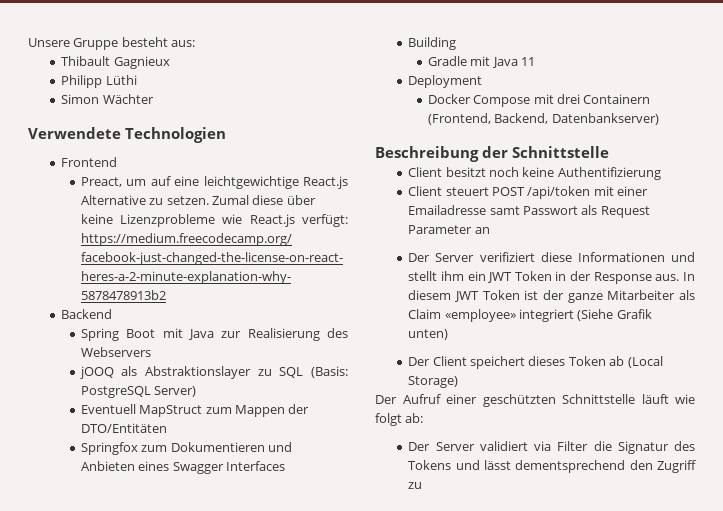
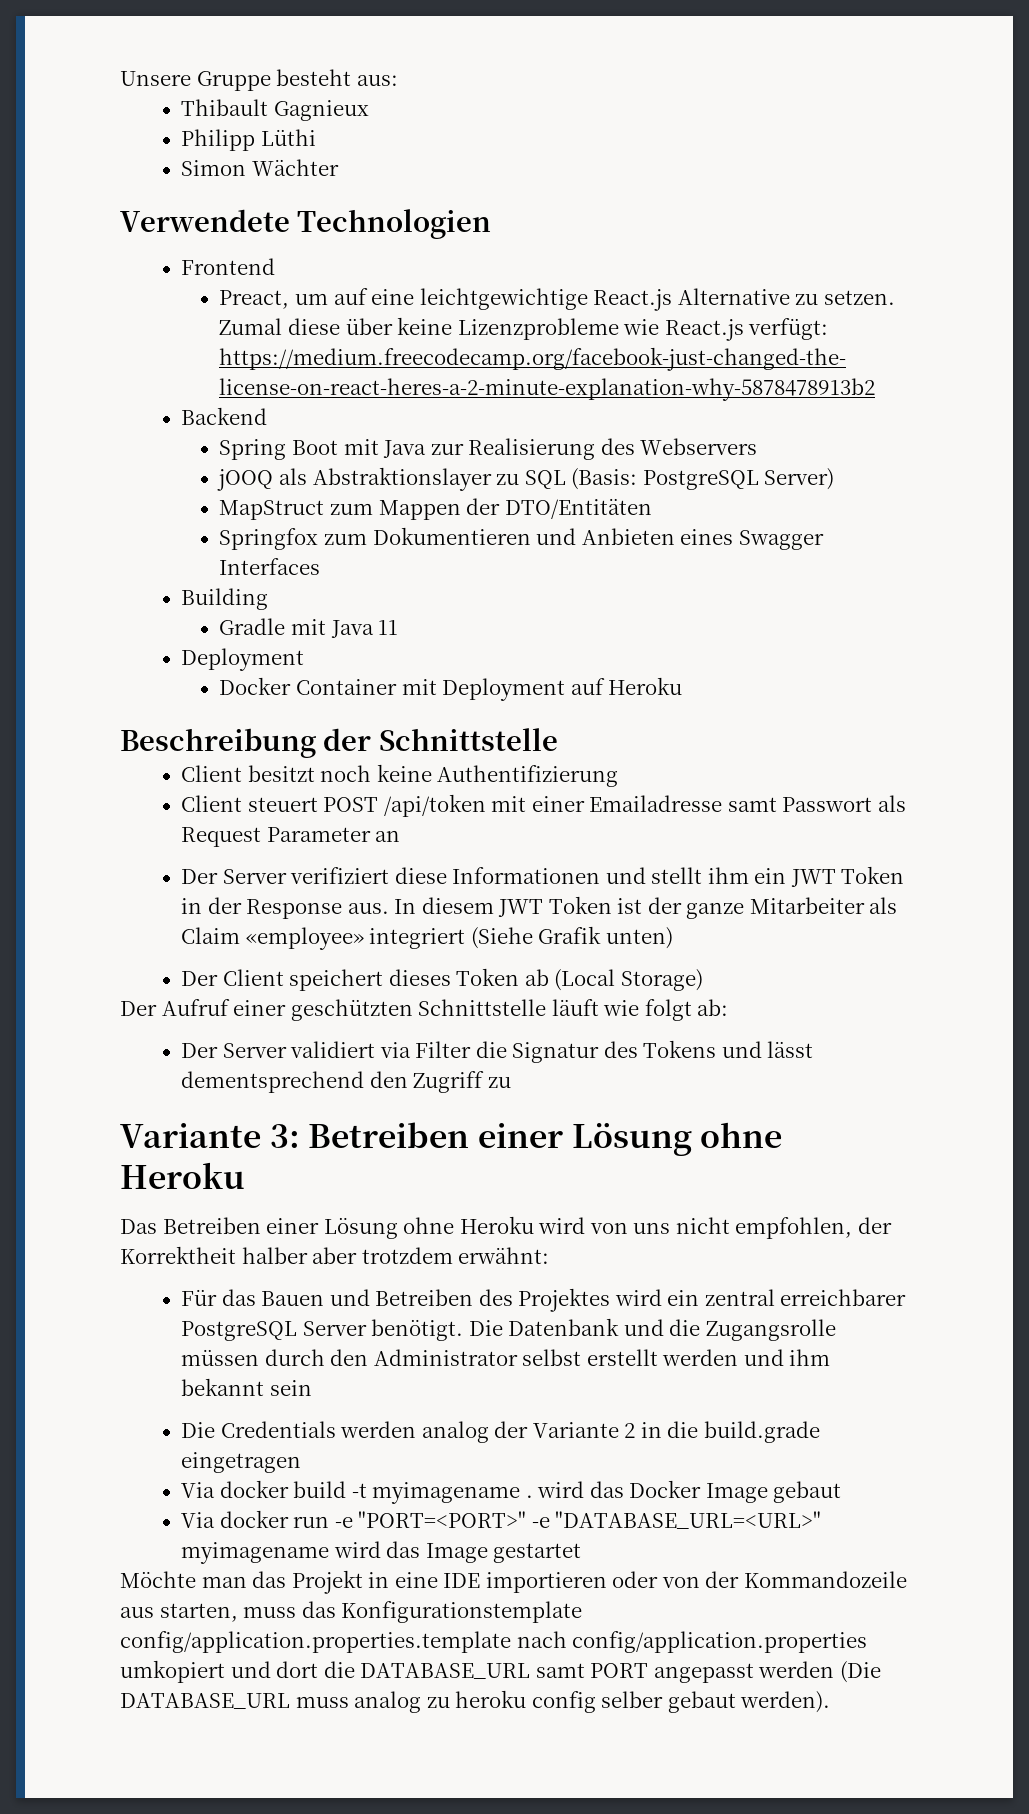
[80,404,136,414] Eventuell -> (835, 479) none
[473,94,651,107] [427,113,659,125] Compose mit drei Containern (Frontend, Backend, Datenbankserver) -> [296,677,683,701] Container mit Deployment auf Heroku
(423, 485) none -> [120,1122,783,1156] [120,1162,245,1189] [120,1216,892,1239] [120,1246,550,1264] [181,1288,907,1312] [181,1318,836,1341] [181,1349,831,1366] [181,1378,312,1396] [181,1421,820,1443] [181,1452,302,1473] [181,1480,842,1504] [181,1510,822,1529] [181,1541,582,1564] [120,1570,907,1594] [120,1601,583,1623] [120,1631,868,1653] [120,1660,881,1683] [120,1690,831,1713] // Variante 3: Betreiben einer Lösung ohne Heroku // Das Betreiben einer Lösung ohne Heroku wird von uns nicht empfohlen, der Korrektheit halber aber trotzdem erwähnt: // Für das Bauen und Betreiben des Projektes wird ein zentral erreichbarer PostgreSQL Server benötigt. Die Datenbank und die Zugangsrolle müssen durch den Administrator selbst erstellt werden und ihm bekannt sein // Die Credentials werden analog der Variante 2 in die build.grade eingetragen // Via docker build -t myimagename . wird das Docker Image gebaut // Via docker run -e "PORT=<PORT>" -e "DATABASE_URL=<URL>" myimagename wird das Image gestartet // Möchte man das Projekt in eine IDE importieren oder von der Kommandozeile aus starten, muss das Konfigurationstemplate config/application.properties.template nach config/application.properties umkopiert und dort die DATABASE_URL samt PORT angepasst werden (Die DATABASE_URL muss analog zu heroku config selber gebaut werden).

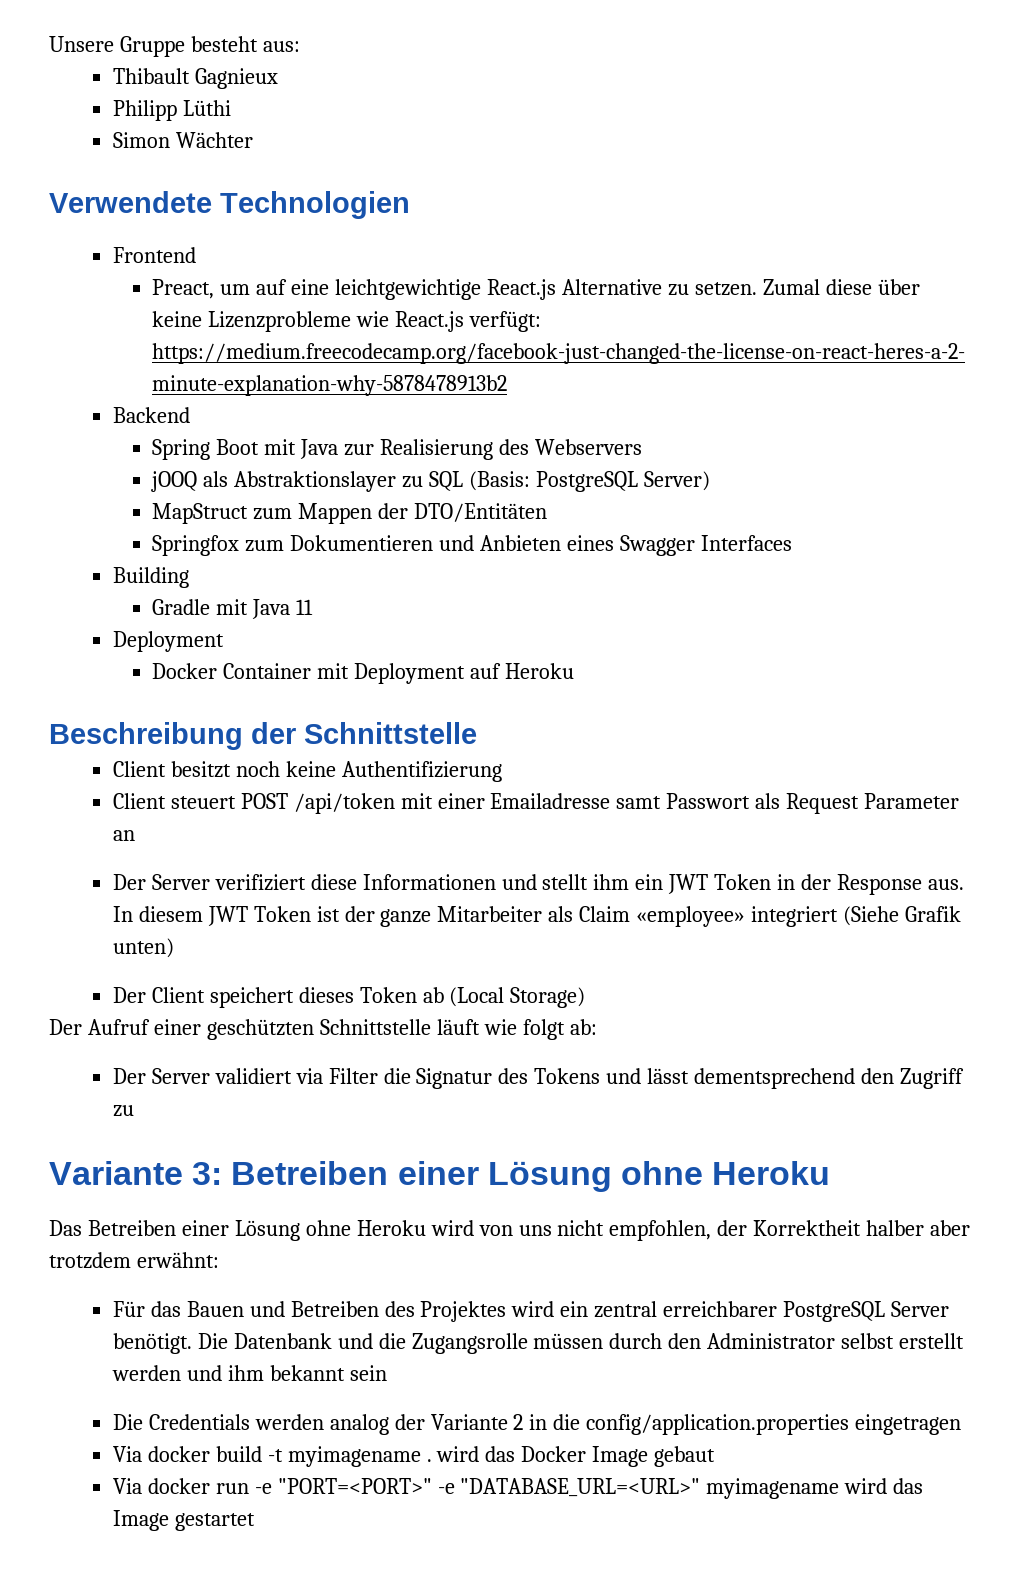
[703,1421,820,1443] build.grade -> [586,1414,850,1435] config/application.properties
[120,1570,907,1594] [120,1601,583,1623] [120,1631,868,1653] [120,1660,881,1683] [120,1690,831,1713] // Möchte man das Projekt in eine IDE importieren oder von der Kommandozeile aus starten, muss das Konfigurationstemplate config/application.properties.template nach config/application.properties umkopiert und dort die DATABASE_URL samt PORT angepasst werden (Die DATABASE_URL muss analog zu heroku config selber gebaut werden). -> (255, 1522) none

